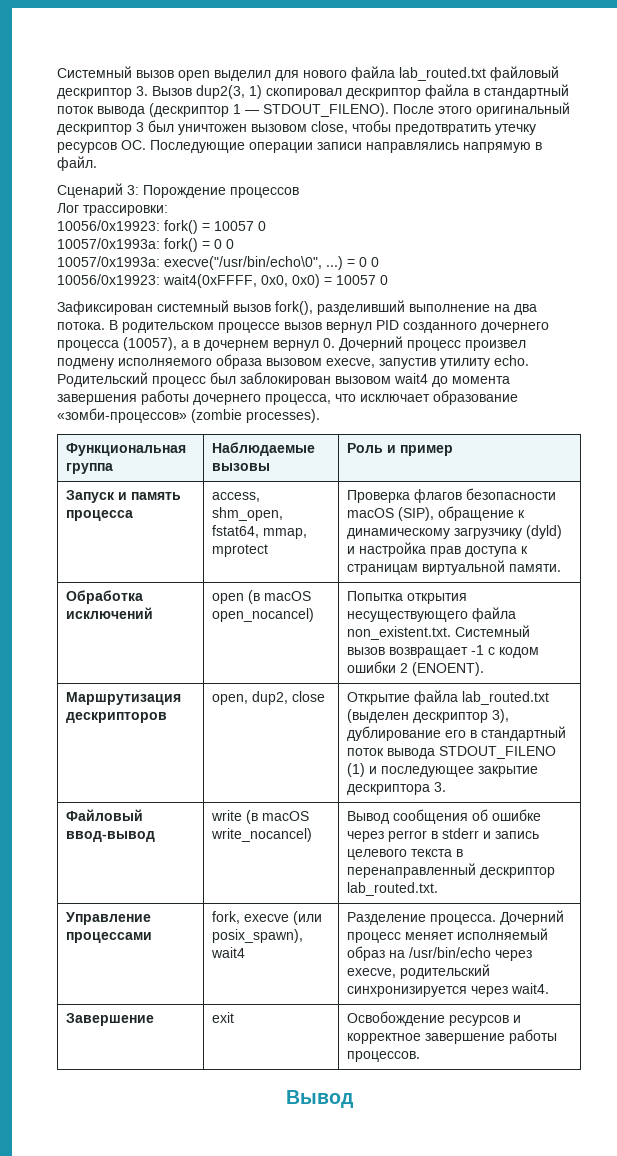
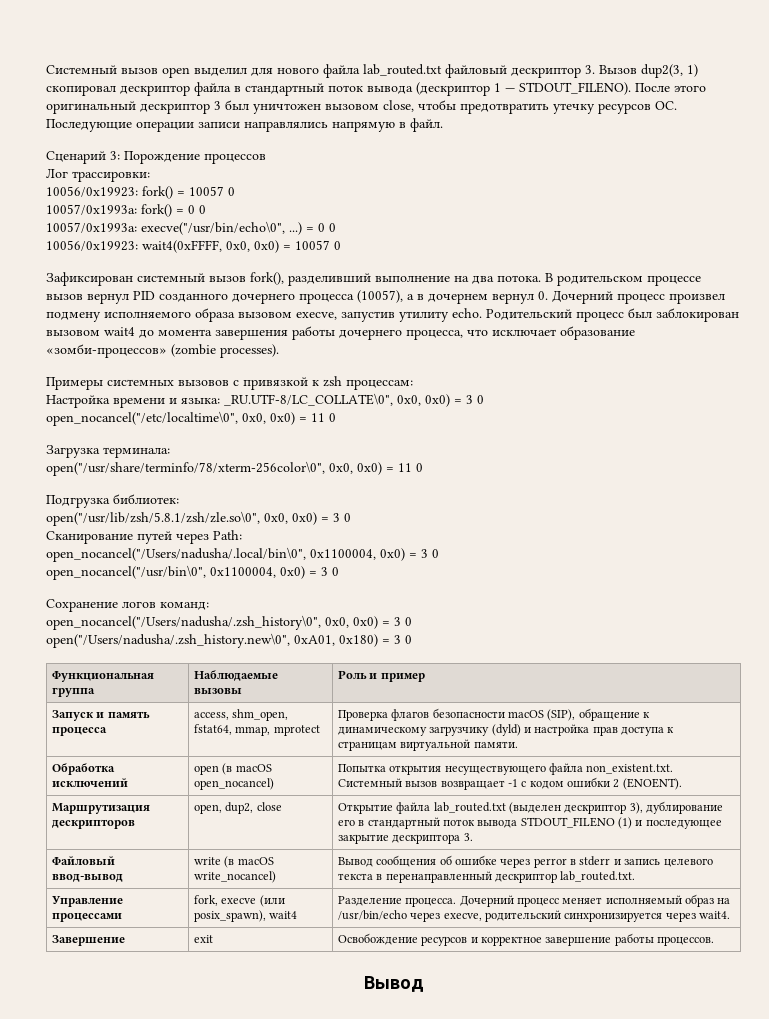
(320, 416) none -> [46,376,413,390] [46,393,484,408] [46,411,336,426] [46,445,170,458] [46,461,423,476] [46,494,179,508] [46,511,351,526] [46,530,242,544] [46,547,439,562] [46,565,339,580] [46,599,209,612] [46,615,412,630] [46,633,412,648] // Примеры системных вызовов с привязкой к zsh процессам: // Настройка времени и языка: _RU.UTF-8/LC_COLLATE\0", 0x0, 0x0) = 3 0 // open_nocancel("/etc/localtime\0", 0x0, 0x0) = 11 0 // Загрузка терминала: // open("/usr/share/terminfo/78/xterm-256color\0", 0x0, 0x0) = 11 0 // Подгрузка библиотек: // open("/usr/lib/zsh/5.8.1/zsh/zle.so\0", 0x0, 0x0) = 3 0 // Сканирование путей через Path: // open_nocancel("/Users/nadusha/.local/bin\0", 0x1100004, 0x0) = 3 0 // open_nocancel("/usr/bin\0", 0x1100004, 0x0) = 3 0 // Сохранение логов команд: // open_nocancel("/Users/nadusha/.zsh_history\0", 0x0, 0x0) = 3 0 // open("/Users/nadusha/.zsh_history.new\0", 0xA01, 0x180) = 3 0

